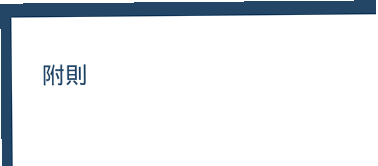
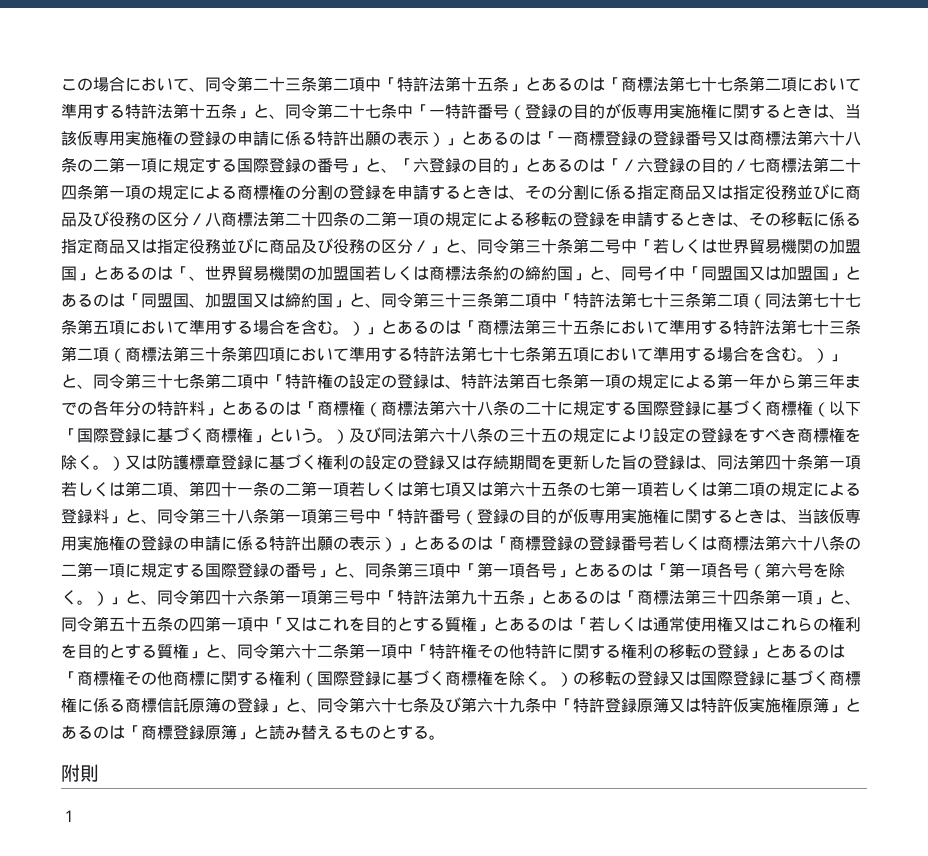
(41, 75) none -> [61,76,861,92] [61,103,861,120] [61,130,861,147] [61,157,861,173] [61,184,861,200] [61,211,861,227] [61,238,861,254] [61,265,861,281] [61,292,861,309] [61,319,861,336] [61,346,845,363] [61,373,861,389] [61,400,861,417] [61,427,861,444] [61,454,861,471] [61,481,861,497] [61,508,861,525] [61,535,861,552] [61,562,845,579] [61,589,861,606] [61,616,861,632] [61,643,845,659] [61,670,861,687] [61,697,861,713] [61,724,445,740] この場合において、同令第二十三条第二項中「特許法第十五条」とあるのは「商標法第七十七条第二項において準用する特許法第十五条」と、同令第二十七条中「一特許番号（登録の目的が仮専用実施権に関するときは、当該仮専用実施権の登録の申請に係る特許出願の表示）」とあるのは「一商標登録の登録番号又は商標法第六十八条の二第一項に規定する国際登録の番号」と、「六登録の目的」とあるのは「／六登録の目的／七商標法第二十四条第一項の規定による商標権の分割の登録を申請するときは、その分割に係る指定商品又は指定役務並びに商品及び役務の区分／八商標法第二十四条の二第一項の規定による移転の登録を申請するときは、その移転に係る指定商品又は指定役務並びに商品及び役務の区分／」と、同令第三十条第二号中「若しくは世界貿易機関の加盟国」とあるのは「、世界貿易機関の加盟国若しくは商標法条約の締約国」と、同号イ中「同盟国又は加盟国」とあるのは「同盟国、加盟国又は締約国」と、同令第三十三条第二項中「特許法第七十三条第二項（同法第七十七条第五項において準用する場合を含む。）」とあるのは「商標法第三十五条において準用する特許法第七十三条第二項（商標法第三十条第四項において準用する特許法第七十七条第五項において準用する場合を含む。）」と、同令第三十七条第二項中「特許権の設定の登録は、特許法第百七条第一項の規定による第一年から第三年までの各年分の特許料」とあるのは「商標権（商標法第六十八条の二十に規定する国際登録に基づく商標権（以下「国際登録に基づく商標権」という。）及び同法第六十八条の三十五の規定により設定の登録をすべき商標権を除く。）又は防護標章登録に基づく権利の設定の登録又は存続期間を更新した旨の登録は、同法第四十条第一項若しくは第二項、第四十一条の二第一項若しくは第七項又は第六十五条の七第一項若しくは第二項の規定による登録料」と、同令第三十八条第一項第三号中「特許番号（登録の目的が仮専用実施権に関するときは、当該仮専用実施権の登録の申請に係る特許出願の表示）」とあるのは「商標登録の登録番号若しくは商標法第六十八条の二第一項に規定する国際登録の番号」と、同条第三項中「第一項各号」とあるのは「第一項各号（第六号を除く。）」と、同令第四十六条第一項第三号中「特許法第九十五条」とあるのは「商標法第三十四条第一項」と、同令第五十五条の四第一項中「又はこれを目的とする質権」とあるのは「若しくは通常使用権又はこれらの権利を目的とする質権」と、同令第六十二条第一項中「特許権その他特許に関する権利の移転の登録」とあるのは「商標権その他商標に関する権利（国際登録に基づく商標権を除く。）の移転の登録又は国際登録に基づく商標権に係る商標信託原簿の登録」と、同令第六十七条及び第六十九条中「特許登録原簿又は特許仮実施権原簿」とあるのは「商標登録原簿」と読み替えるものとする。 //
(89, 75) none -> [61,810,77,822] // １

